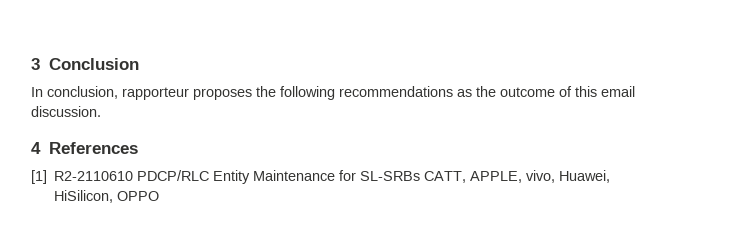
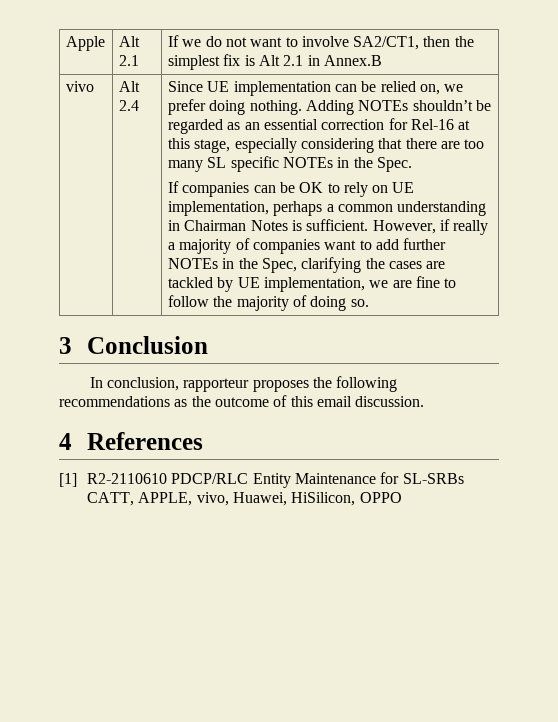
(31, 64) none -> [65,36,105,51] [118,36,140,47] [118,55,139,66] [167,35,474,50] [167,54,382,70] [65,81,94,92] [118,81,140,92] [118,100,139,111] [167,81,464,96] [167,99,491,115] [167,118,471,134] [167,138,485,153] [167,156,412,172] [167,181,415,197] [167,201,487,216] [167,219,489,235] [167,238,447,254] [167,257,446,273] [167,276,457,292] [167,295,369,311] Apple | Alt 2.1 | If we do not want to involve SA2/CT1, then the simplest fix is Alt 2.1 in Annex.B // vivo | Alt 2.4 | Since UE implementation can be relied on, we prefer doing nothing. Adding NOTEs shouldn’t be regarded as an essential correction for Rel-16 at this stage, especially considering that there are too many SL specific NOTEs in the Spec. // If companies can be OK to rely on UE implementation, perhaps a common understanding in Chairman Notes is sufficient. However, if really a majority of companies want to add further NOTEs in the Spec, clarifying the cases are tackled by UE implementation, we are fine to follow the majority of doing so. //

